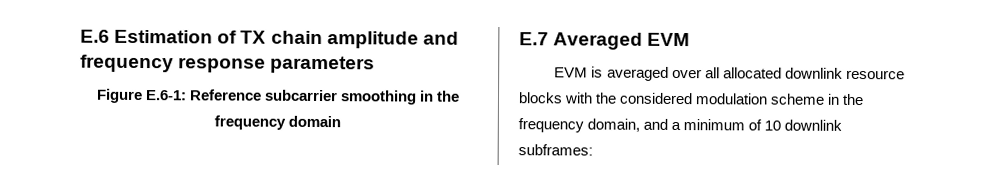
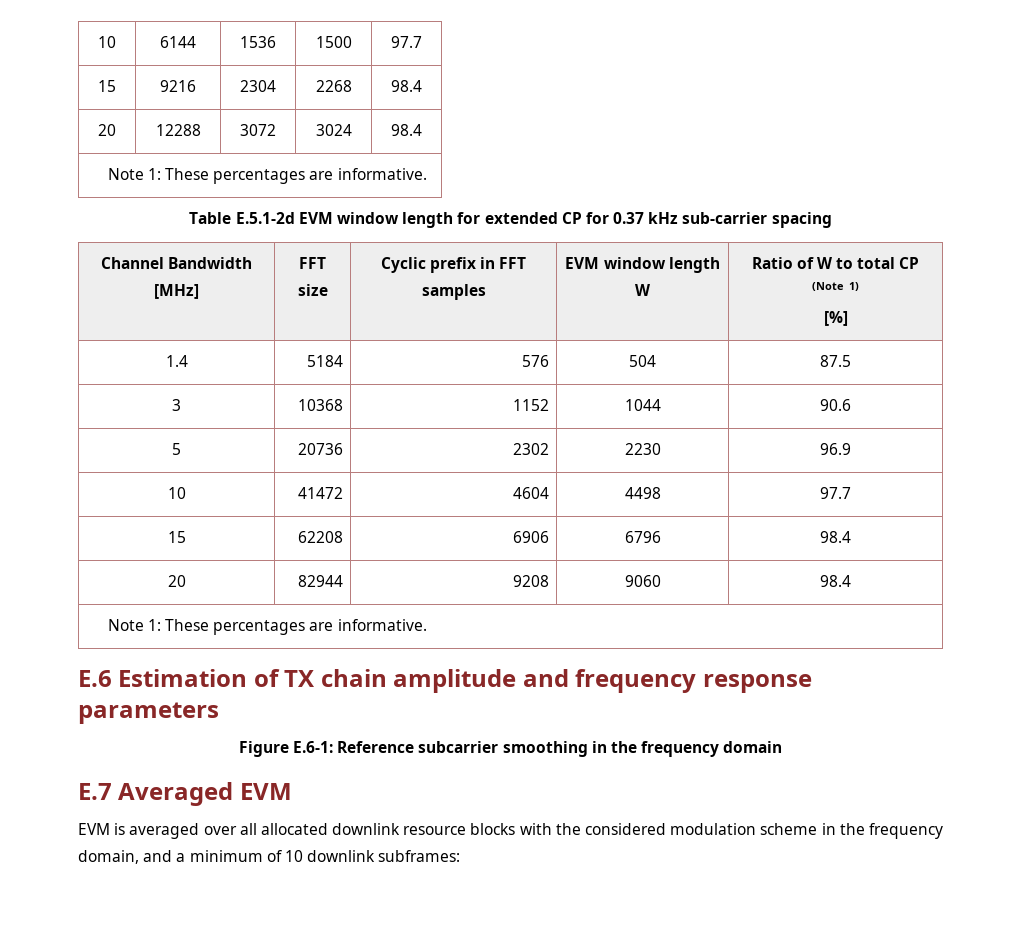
(80, 36) none -> [98,36,116,48] [160,36,196,48] [240,36,276,48] [315,36,352,48] [391,36,422,48] [98,80,116,92] [160,80,196,92] [240,80,276,92] [315,80,352,92] [391,80,422,92] [98,124,116,136] [155,124,201,136] [240,124,276,136] [315,124,352,136] [391,124,422,136] [107,168,427,184] [189,212,832,228] [100,257,253,269] [154,284,199,299] [299,257,326,269] [297,284,328,296] [380,257,527,273] [421,284,486,300] [565,257,720,273] [635,284,650,296] [751,257,920,269] [812,282,859,291] [823,311,848,326] [165,355,188,367] [306,355,343,367] [521,355,549,367] [629,355,656,367] [820,355,851,367] [172,399,181,411] [297,399,343,411] [512,399,549,411] [624,399,661,411] [820,399,851,411] [172,443,181,455] [297,443,343,455] [512,443,549,455] [624,443,661,455] [820,443,851,455] [167,487,186,499] [297,487,343,499] [512,487,549,499] [624,487,661,499] [820,487,851,499] [167,531,186,543] [297,531,343,543] [512,531,549,543] [624,531,661,543] [820,531,851,543] [167,575,186,587] [297,575,343,587] [512,575,549,587] [624,575,661,587] [820,575,851,587] [107,619,427,635] 10 | 6144 | 1536 | 1500 | 97.7 // 15 | 9216 | 2304 | 2268 | 98.4 // 20 | 12288 | 3072 | 3024 | 98.4 // Note 1: These percentages are informative. // Table E.5.1-2d EVM window length for extended CP for 0.37 kHz sub-carrier spacing // Channel Bandwidth [MHz] | FFT size | Cyclic prefix in FFT samples | EVM window length W | Ratio of W to total CP (Note 1) // [%] // 1.4 | 5184 | 576 | 504 | 87.5 // 3 | 10368 | 1152 | 1044 | 90.6 // 5 | 20736 | 2302 | 2230 | 96.9 // 10 | 41472 | 4604 | 4498 | 97.7 // 15 | 62208 | 6906 | 6796 | 98.4 // 20 | 82944 | 9208 | 9060 | 98.4 // Note 1: These percentages are informative. //

